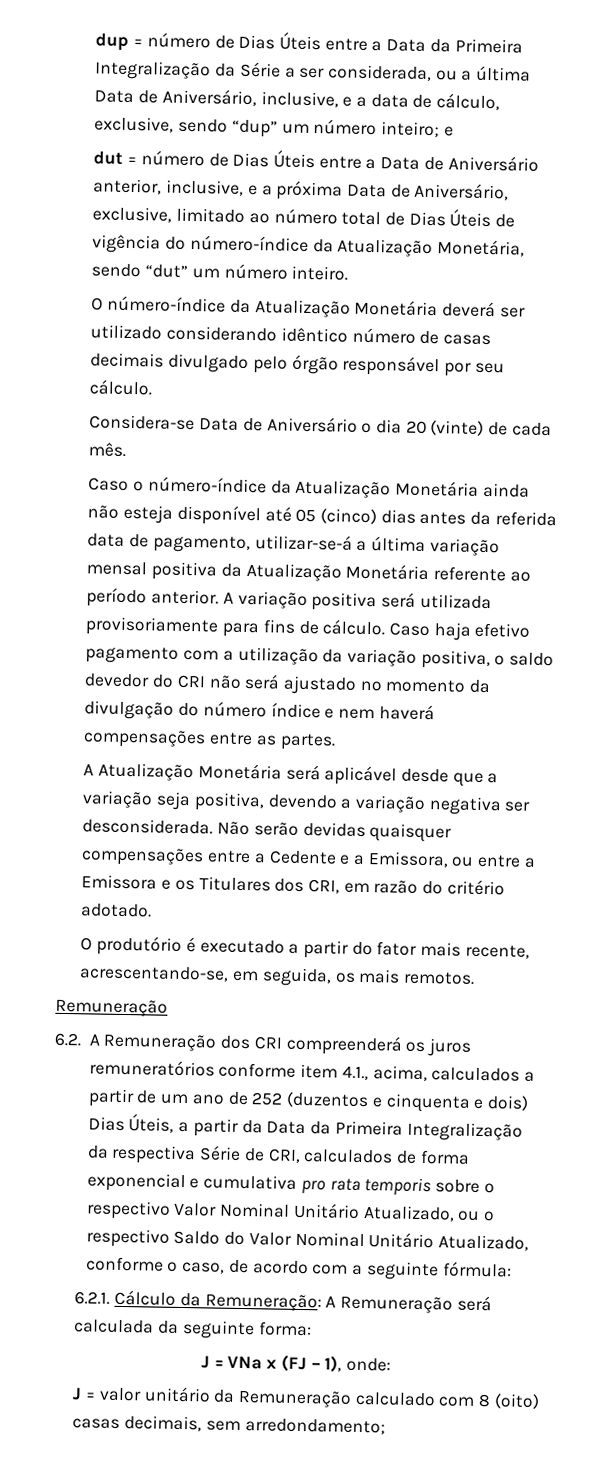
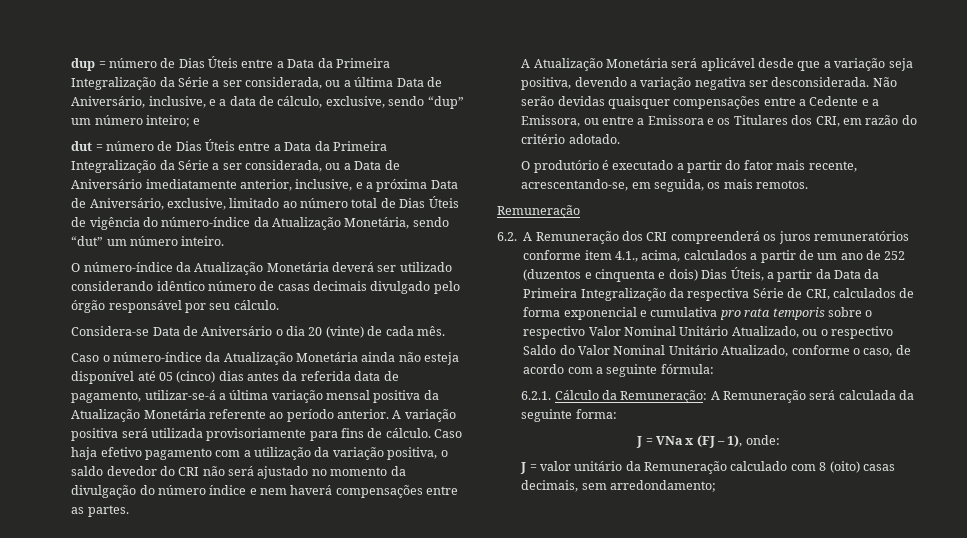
[423,155,539,172] de Aniversário -> [314,141,387,151] [71,160,400,173] [71,179,237,189] da Primeira Integralização da Série a ser considerada, ou a Data de Aniversário imediatamente

